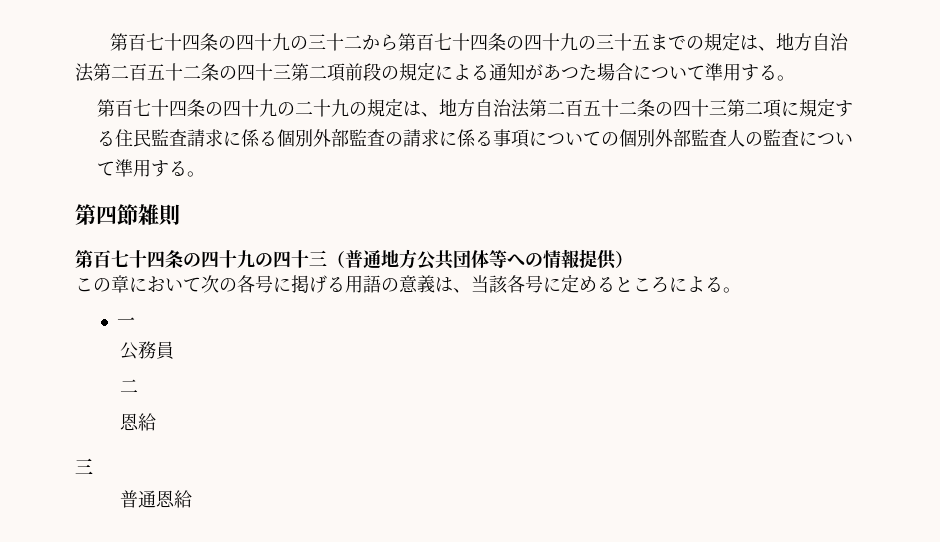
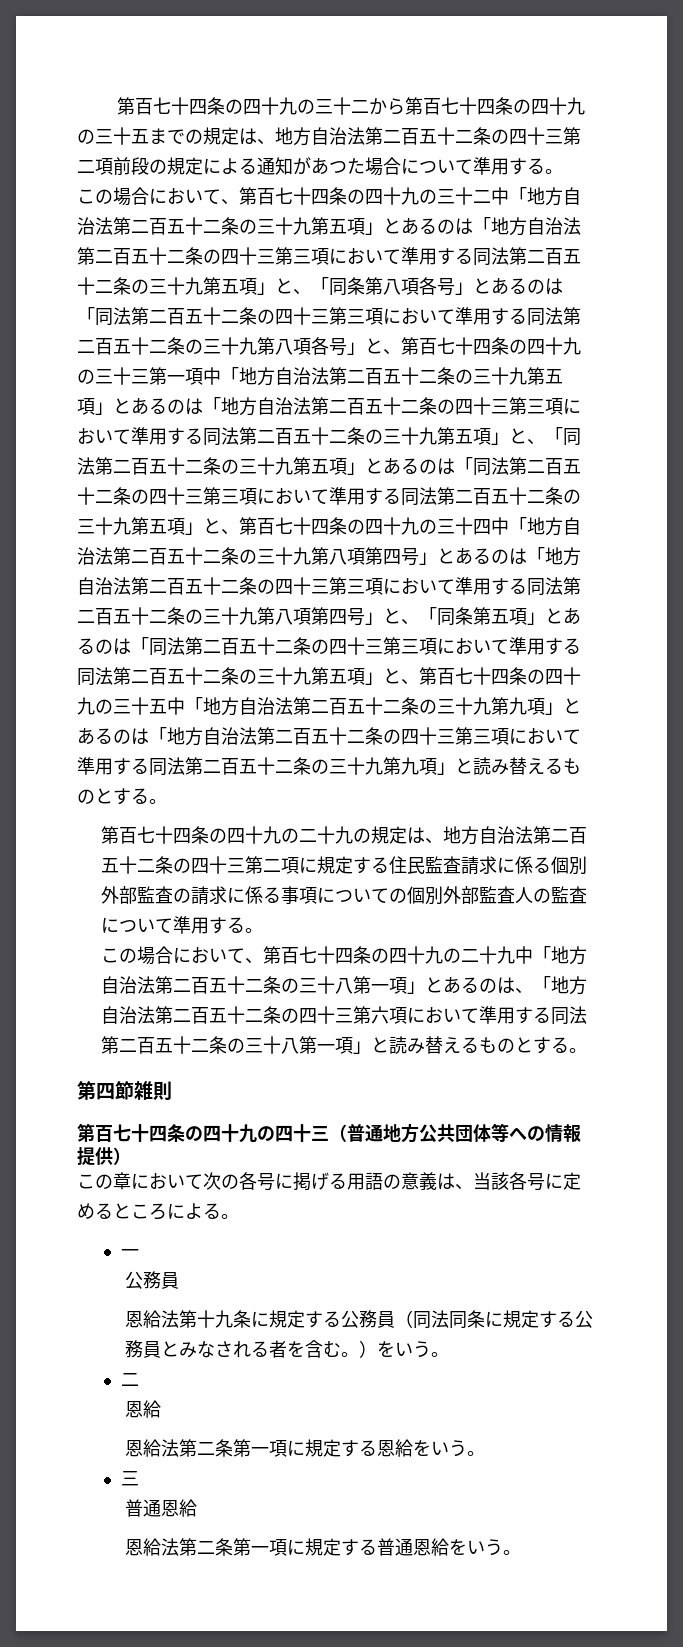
(795, 78) none -> [77,187,581,206] [77,217,581,236] [77,247,581,266] [77,277,563,296] [77,307,581,326] [77,337,581,356] [77,367,563,386] [77,397,581,416] [77,427,581,446] [77,457,581,476] [77,487,581,506] [77,517,581,536] [77,547,581,566] [77,577,581,596] [77,607,581,626] [77,637,581,656] [77,667,581,686] [77,697,581,716] [77,727,581,746] [77,757,581,776] [77,788,167,805] // この場合において、第百七十四条の四十九の三十二中「地方自治法第二百五十二条の三十九第五項」とあるのは「地方自治法第二百五十二条の四十三第三項において準用する同法第二百五十二条の三十九第五項」と、「同条第八項各号」とあるのは「同法第二百五十二条の四十三第三項において準用する同法第二百五十二条の三十九第八項各号」と、第百七十四条の四十九の三十三第一項中「地方自治法第二百五十二条の三十九第五項」とあるのは「地方自治法第二百五十二条の四十三第三項において準用する同法第二百五十二条の三十九第五項」と、「同法第二百五十二条の三十九第五項」とあるのは「同法第二百五十二条の四十三第三項において準用する同法第二百五十二条の三十九第五項」と、第百七十四条の四十九の三十四中「地方自治法第二百五十二条の三十九第八項第四号」とあるのは「地方自治法第二百五十二条の四十三第三項において準用する同法第二百五十二条の三十九第八項第四号」と、「同条第五項」とあるのは「同法第二百五十二条の四十三第三項において準用する同法第二百五十二条の三十九第五項」と、第百七十四条の四十九の三十五中「地方自治法第二百五十二条の三十九第九項」とあるのは「地方自治法第二百五十二条の四十三第三項において準用する同法第二百五十二条の三十九第九項」と読み替えるものとする。
(206, 174) none -> [100,946,587,965] [100,976,587,995] [100,1006,587,1025] [100,1036,587,1054] // この場合において、第百七十四条の四十九の二十九中「地方自治法第二百五十二条の三十八第一項」とあるのは、「地方自治法第二百五十二条の四十三第六項において準用する同法第二百五十二条の三十八第一項」と読み替えるものとする。
[119,379,138,393] [119,413,156,431] [75,458,93,474] [119,490,192,508] 二 // 恩給 // 三 // 普通恩給 -> [124,1310,593,1329] [124,1340,449,1358] [120,1373,139,1386] [124,1400,161,1418] [124,1439,485,1457] [120,1471,139,1486] [124,1499,197,1517] [124,1538,521,1556] 恩給法第十九条に規定する公務員（同法同条に規定する公務員とみなされる者を含む。）をいう。 // 二 // 恩給 // 恩給法第二条第一項に規定する恩給をいう。 // 三 // 普通恩給 // 恩給法第二条第一項に規定する普通恩給をいう。

